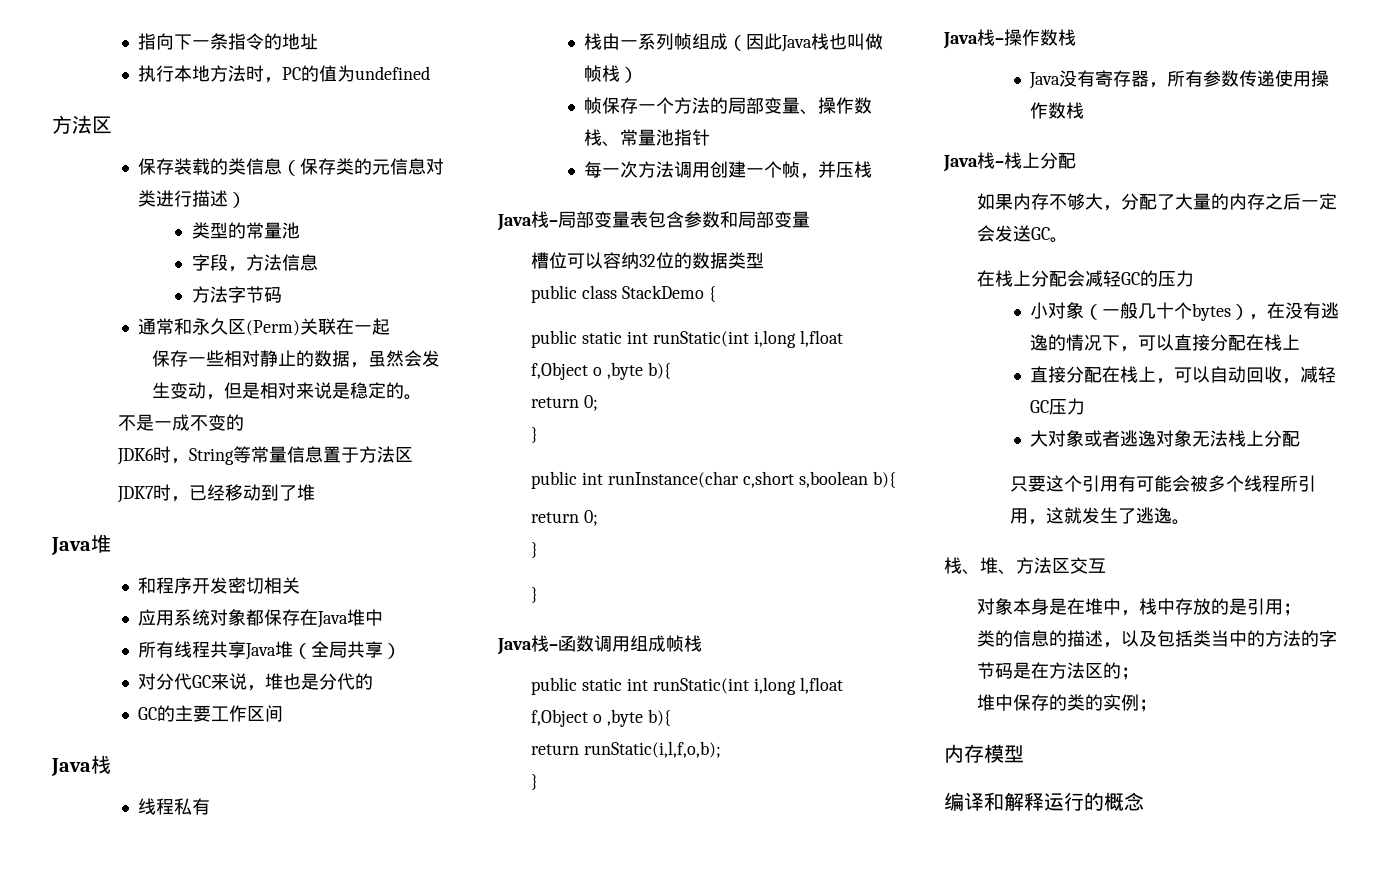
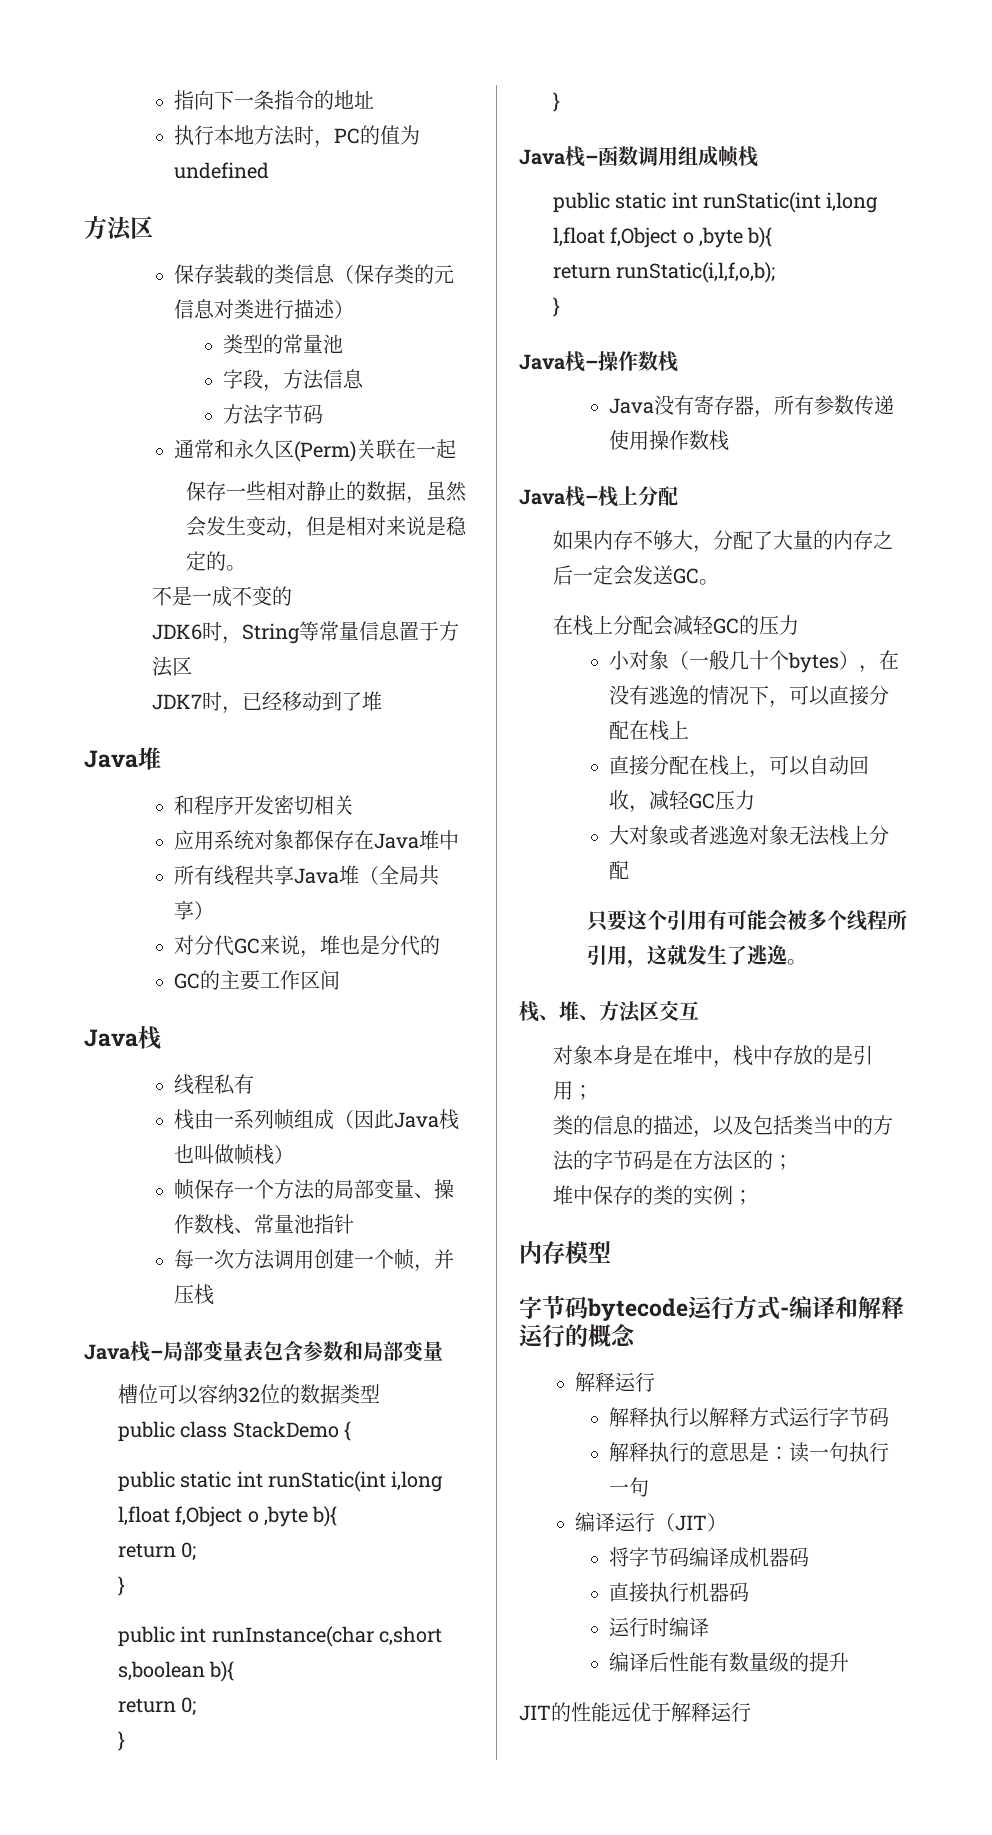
(1024, 754) none -> [519,1295,789,1321] 字节码bytecode运行方式-
(1144, 801) none -> [574,1372,655,1392] [608,1407,889,1428] [608,1442,889,1463] [608,1477,649,1497] [574,1512,727,1532] [608,1547,809,1568] [608,1582,749,1603] [608,1617,709,1637] [608,1652,849,1672] [519,1702,751,1722] // 解释运行 // 解释执行以解释方式运行字节码 // 解释执行的意思是：读一句执行一句 // 编译运行（JIT） // 将字节码编译成机器码 // 直接执行机器码 // 运行时编译 // 编译后性能有数量级的提升 // JIT的性能远优于解释运行

